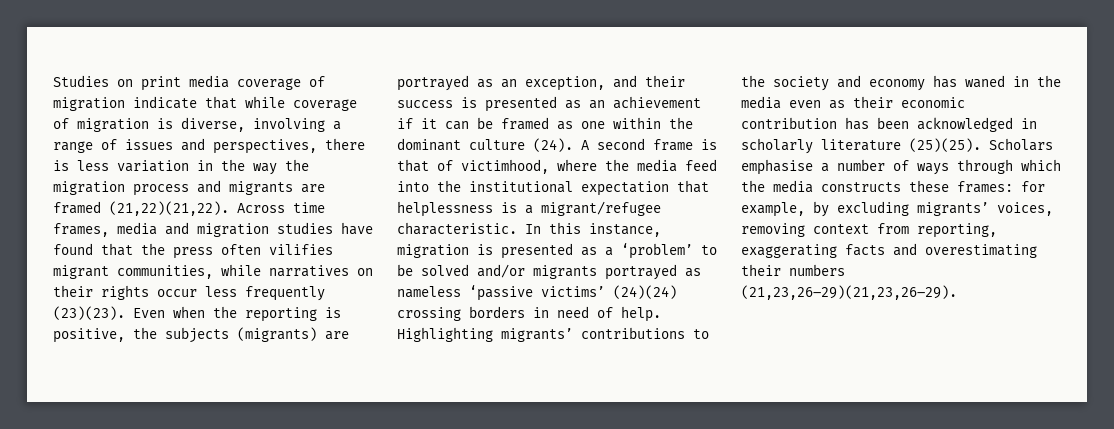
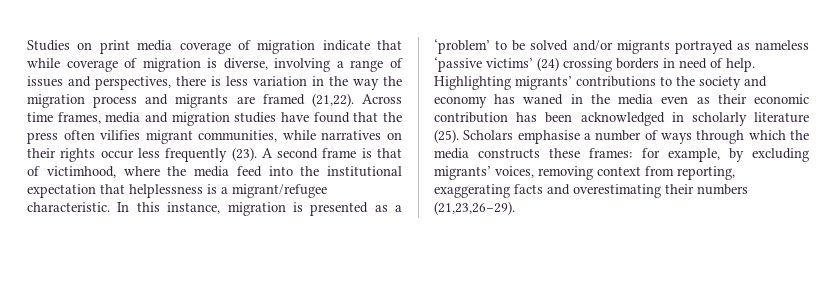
[109,201,229,216] (21,22)(21,22). -> [311,93,354,107] (21,22).
[53,306,341,322] [53,327,349,343] [397,75,685,91] [397,96,701,112] [397,117,693,130] [397,138,573,152] (23)(23). Even when the reporting is positive, the subjects (migrants) are portrayed as an exception, and their success is presented as an achievement if it can be framed as one within the dominant culture (24). -> [231,147,257,161] (23).
[613,285,677,299] (24)(24) -> [537,57,559,71] (24)
[909,138,981,152] (25)(25). -> [434,129,459,143] (25).
[741,285,957,300] (21,23,26–29)(21,23,26–29). -> [434,201,515,215] (21,23,26–29).

